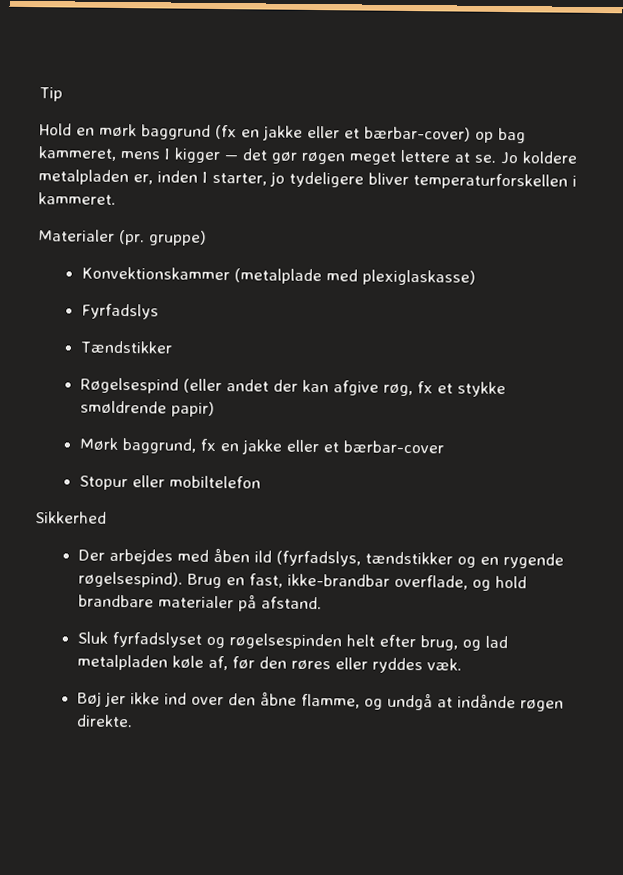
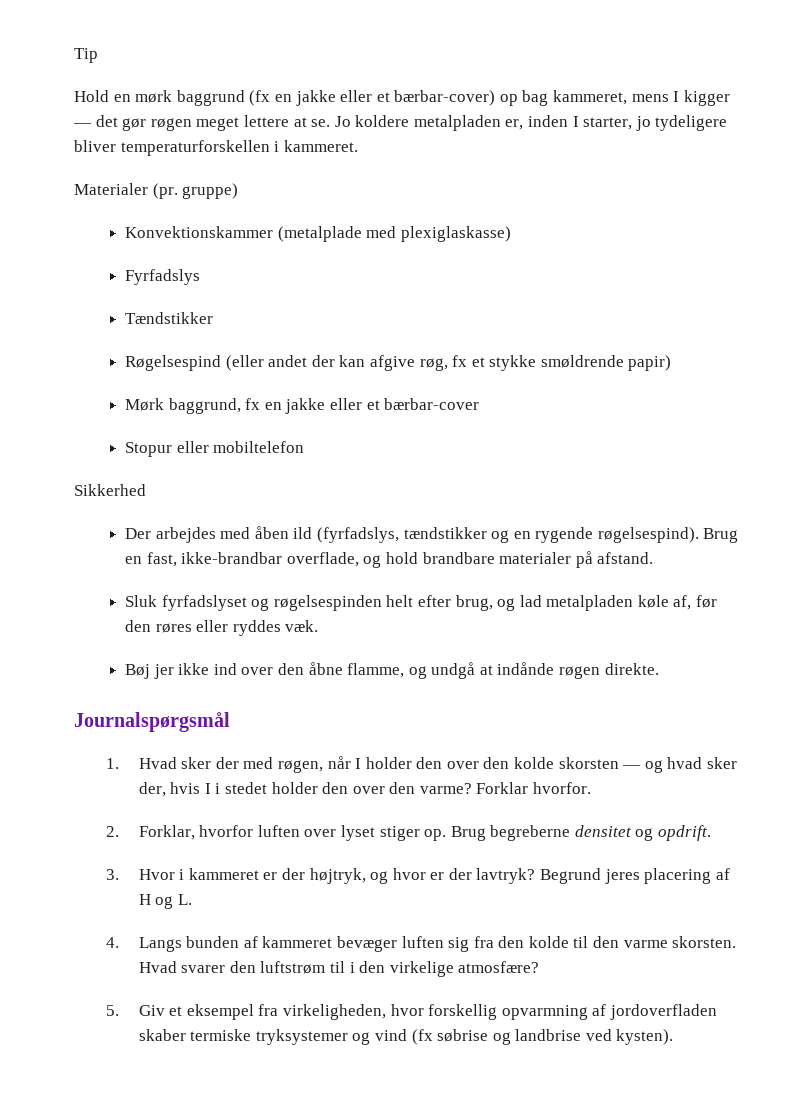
(134, 721) none -> [74,712,230,732] [106,756,738,773] [138,782,592,797] [106,825,712,841] [106,868,730,884] [138,894,192,909] [106,936,737,952] [138,961,540,977] [106,1004,717,1020] [138,1029,674,1045] // Journalspørgsmål // 1. Hvad sker der med røgen, når I holder den over den kolde skorsten — og hvad sker der, hvis I i stedet holder den over den varme? Forklar hvorfor. // 2. Forklar, hvorfor luften over lyset stiger op. Brug begreberne densitet og opdrift. // 3. Hvor i kammeret er der højtryk, og hvor er der lavtryk? Begrund jeres placering af H og L. // 4. Langs bunden af kammeret bevæger luften sig fra den kolde til den varme skorsten. Hvad svarer den luftstrøm til i den virkelige atmosfære? // 5. Giv et eksempel fra virkeligheden, hvor forskellig opvarmning af jordoverfladen skaber termiske tryksystemer og vind (fx søbrise og landbrise ved kysten).

